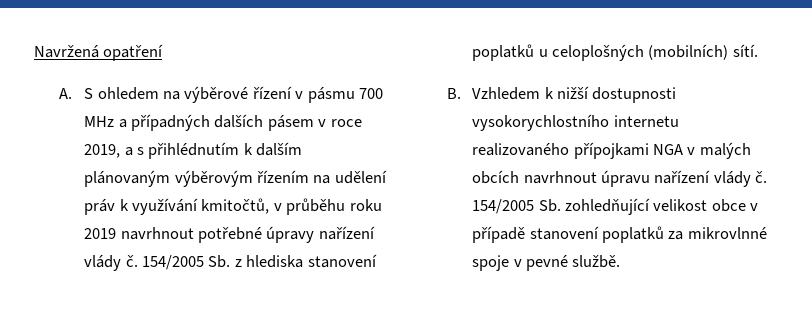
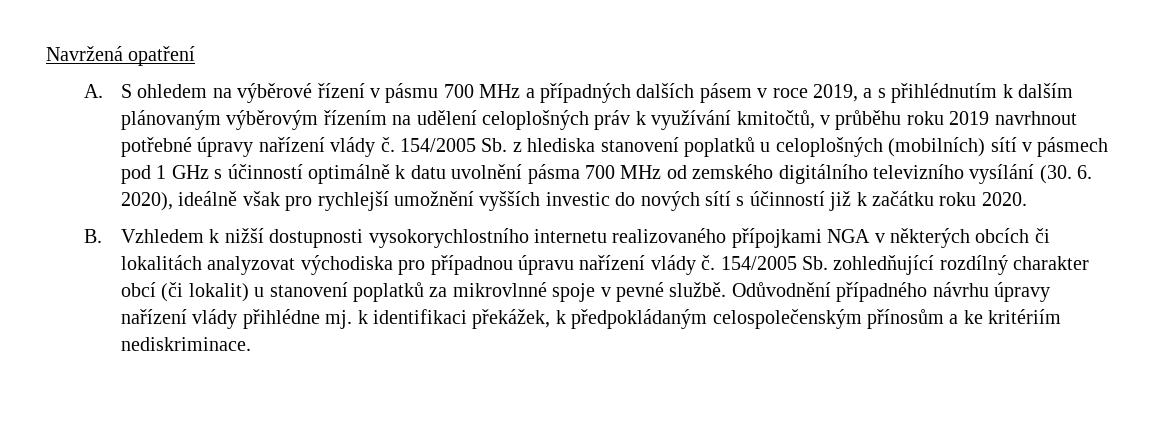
(387, 177) none -> [482,110,590,130] celoplošných
[732,44,758,57] sítí. -> [990,137,1109,157] [121,164,1093,184] [121,191,1027,211] sítí v pásmech pod 1 GHz s účinností optimálně k datu uvolnění pásma 700 MHz od zemského digitálního televizního vysílání (30. 6. 2020), ideálně však pro rychlejší umožnění vyšších investic do nových sítí s účinností již k začátku roku 2020.
[699,142,751,159] [472,170,597,184] malých obcích navrhnout -> [890,228,1050,248] [121,255,513,275] některých obcích či lokalitách analyzovat východiska pro případnou
[653,199,759,212] [472,226,526,243] velikost obce v případě -> [939,255,1090,275] [121,282,265,302] rozdílný charakter obcí (či lokalit) u
(621, 261) none -> [731,282,1051,302] [121,309,1062,329] [121,337,252,351] Odůvodnění případného návrhu úpravy nařízení vlády přihlédne mj. k identifikaci překážek, k předpokládaným celospolečenským přínosům a ke kritériím nediskriminace.

